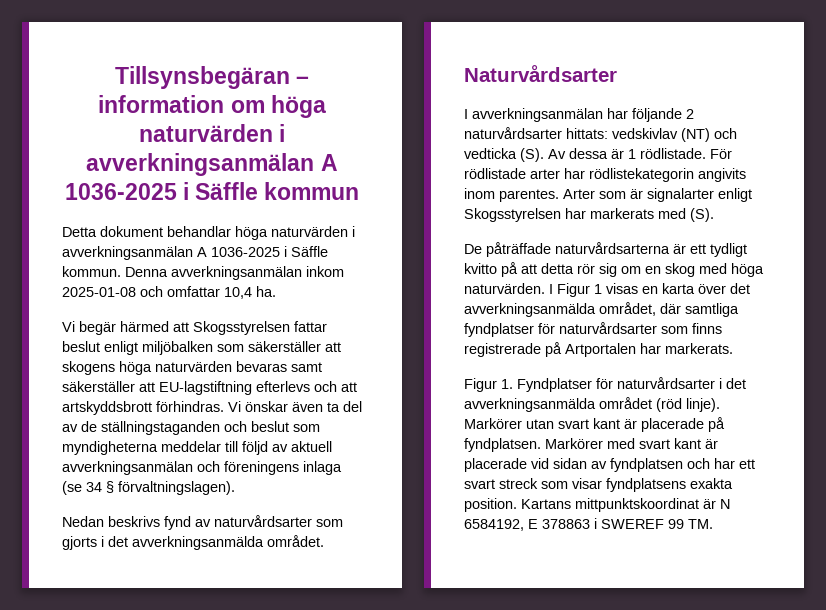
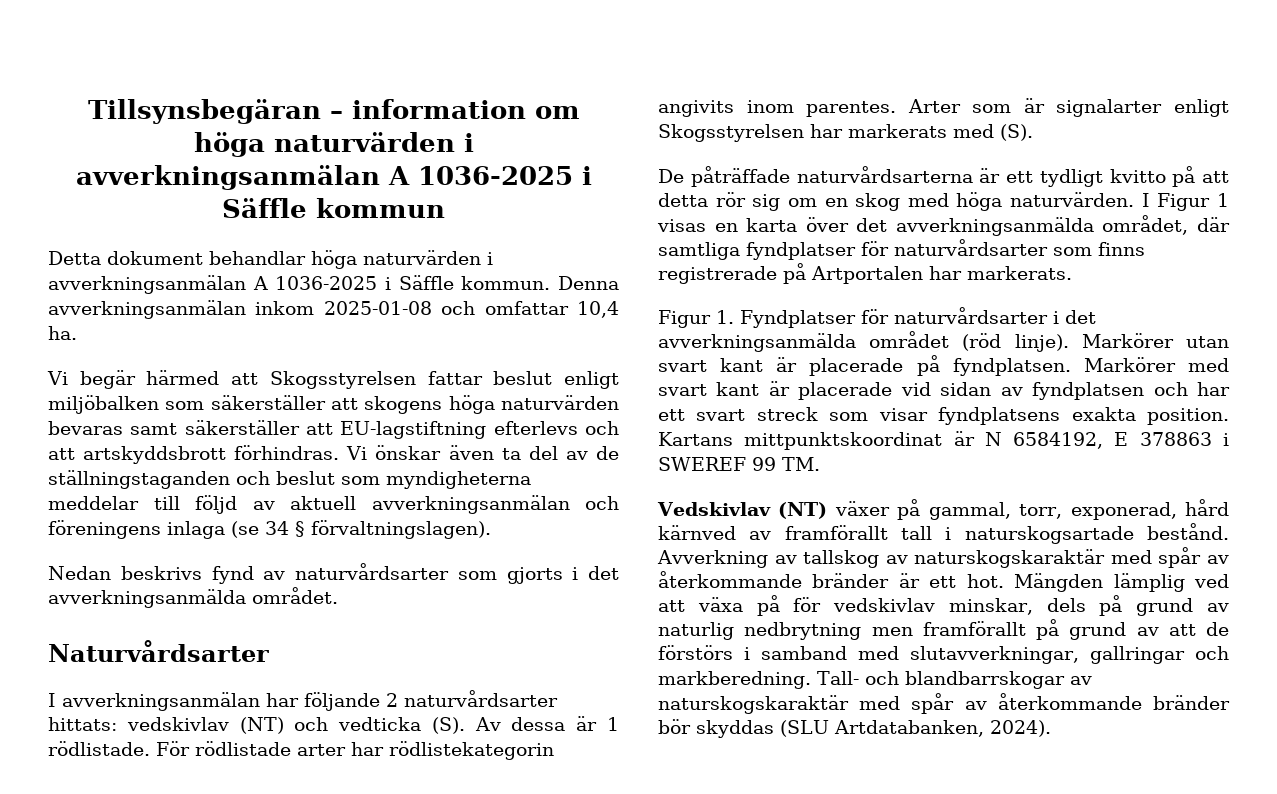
(713, 524) none -> [657,499,1229,520] [658,523,1229,544] [657,547,1229,568] [658,571,1229,592] [658,595,1229,616] [658,619,1229,640] [658,645,1229,664] [658,671,1092,689] [658,693,1230,714] [658,719,1051,738] // Vedskivlav (NT) växer på gammal, torr, exponerad, hård kärnved av framförallt tall i naturskogsartade bestånd. Avverkning av tallskog av naturskogskaraktär med spår av återkommande bränder är ett hot. Mängden lämplig ved att växa på för vedskivlav minskar, dels på grund av naturlig nedbrytning men framförallt på grund av att de förstörs i samband med slutavverkningar, gallringar och markberedning. Tall- och blandbarrskogar av naturskogskaraktär med spår av återkommande bränder bör skyddas (SLU Artdatabanken, 2024).

